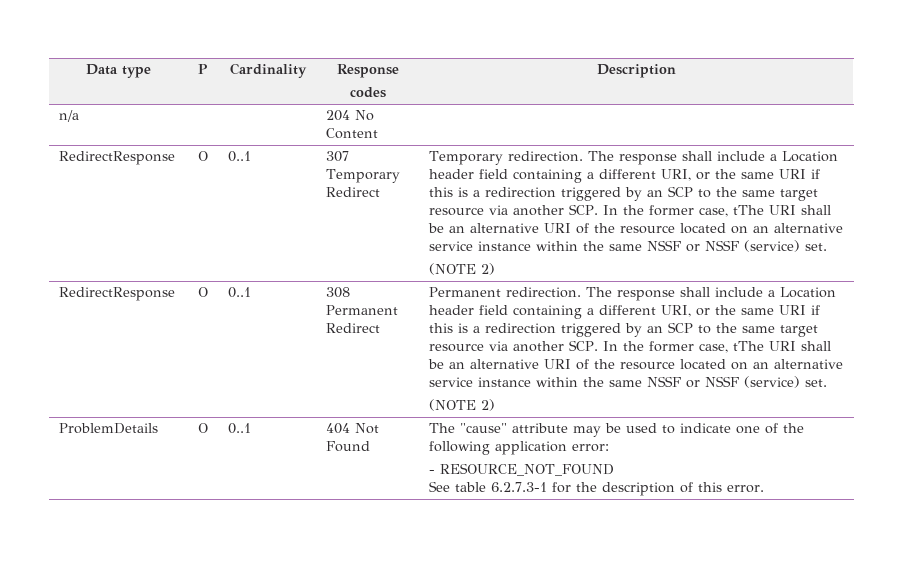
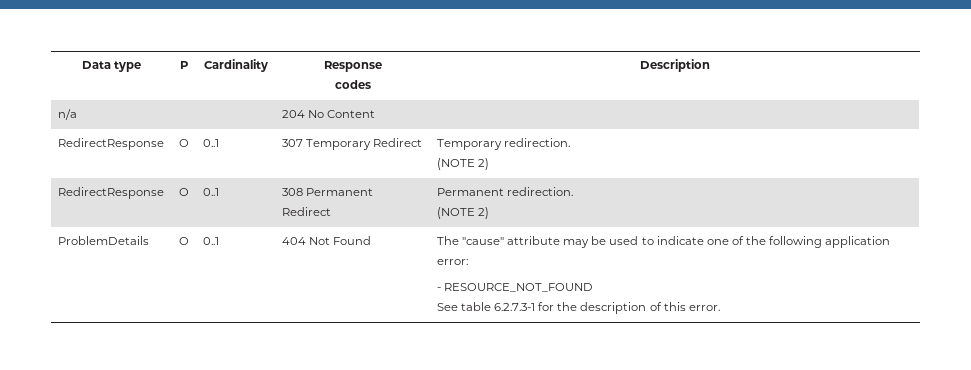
[588,151,839,165] [429,169,821,183] [429,186,819,201] [429,204,832,217] [428,223,844,234] [429,240,828,252] The response shall include a Location header field containing a different URI, or the same URI if this is a redirection triggered by an SCP to the same target resource via another SCP. In the former case, tThe URI shall be an alternative URI of the resource located on an alternative service instance within the same NSSF or NSSF (service) set. -> (571, 142) none
[586,287,837,301] [429,305,821,319] [429,322,819,337] [429,340,832,353] [428,359,844,370] [429,376,828,388] The response shall include a Location header field containing a different URI, or the same URI if this is a redirection triggered by an SCP to the same target resource via another SCP. In the former case, tThe URI shall be an alternative URI of the resource located on an alternative service instance within the same NSSF or NSSF (service) set. -> (574, 191) none

